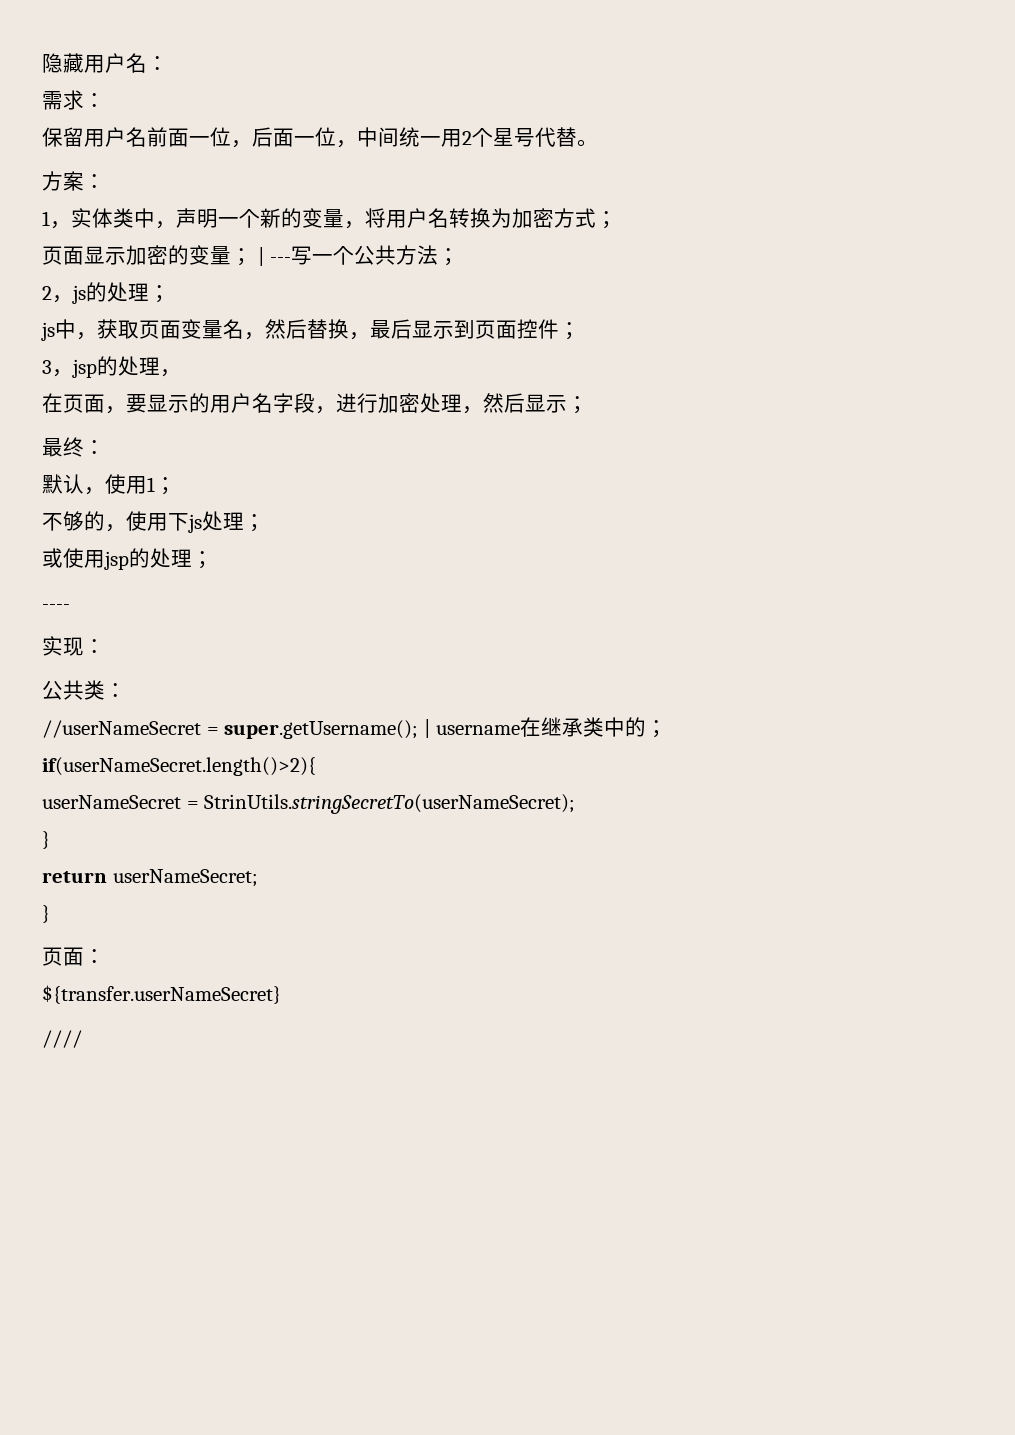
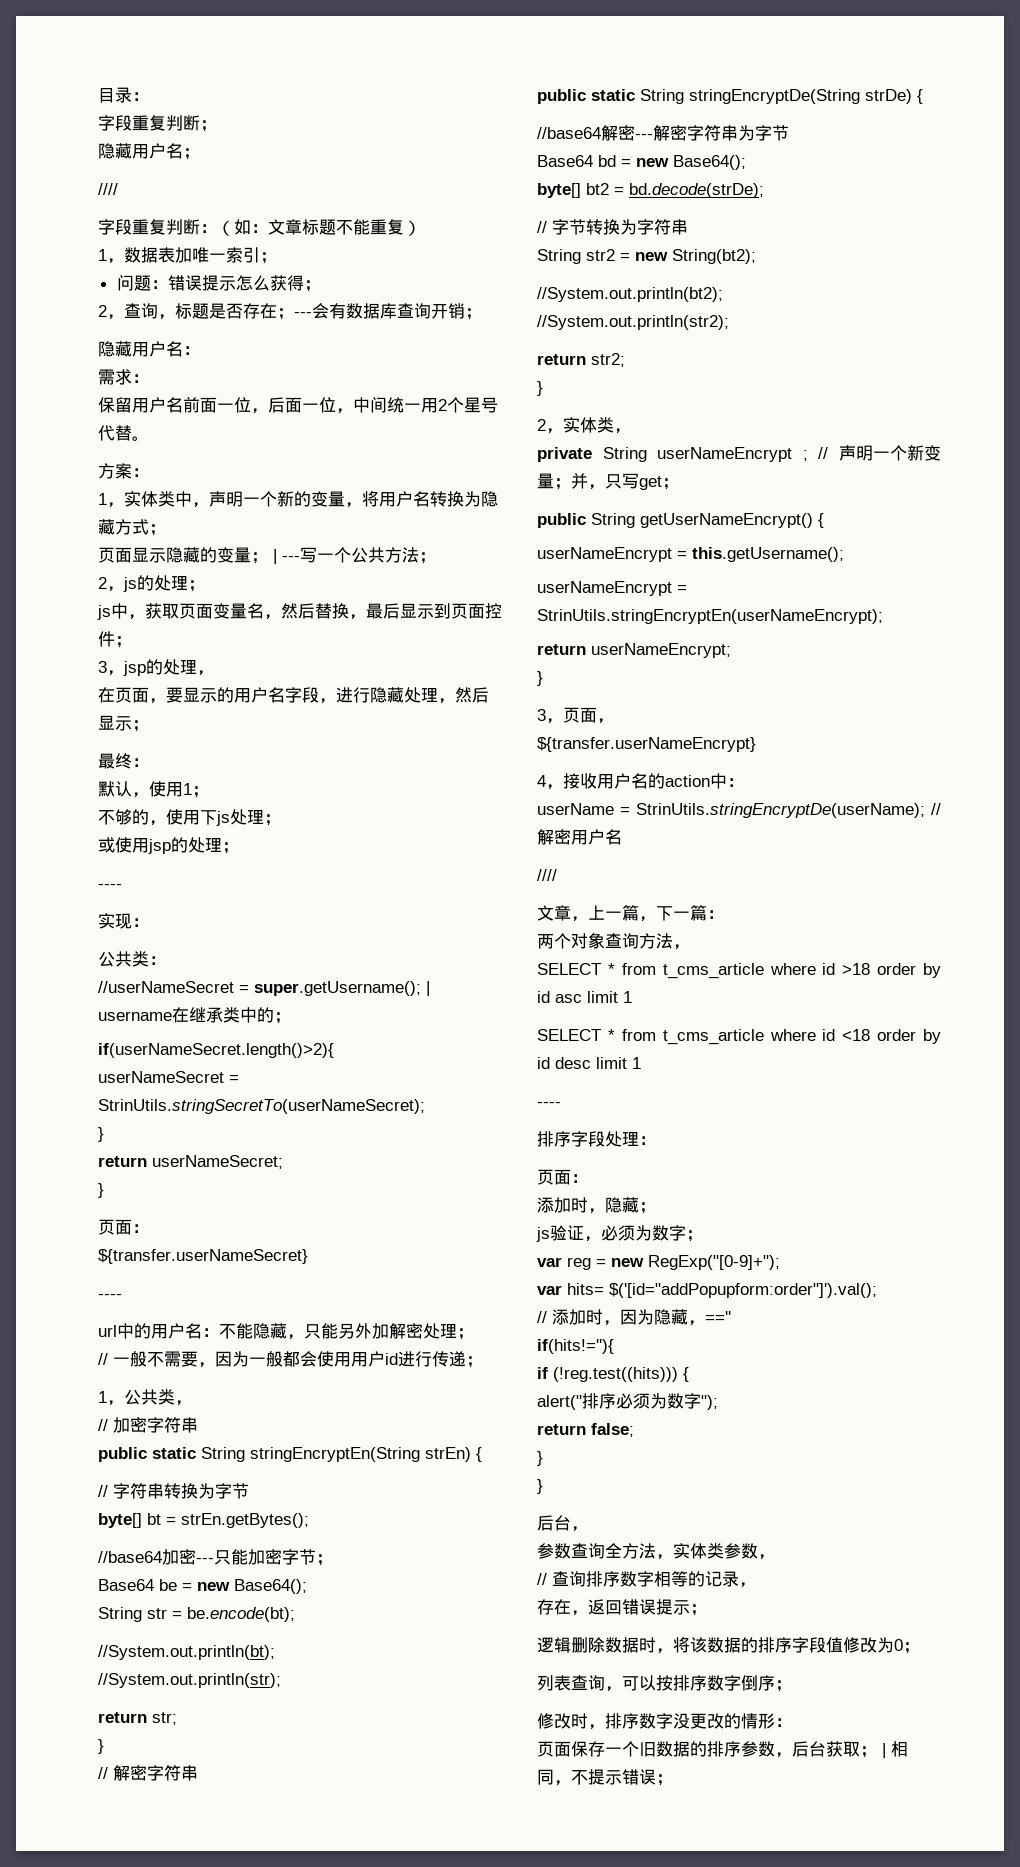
(42, 63) none -> [98,87,149,103] [98,115,217,132] [98,143,200,160] [98,183,118,195] [98,219,421,236] [98,247,277,264] [116,275,321,292] [98,303,482,320] 目录： // 字段重复判断； // 隐藏用户名； // //// // 字段重复判断：（如：文章标题不能重复） // 1，数据表加唯一索引； // 问题：错误提示怎么获得； // 2，查询，标题是否存在；---会有数据库查询开销； //
[512,208,554,228] 加密 -> [481,491,498,507] [98,519,115,535] 隐藏
[126,245,168,265] 加密 -> [166,547,200,563] 隐藏
[378,393,420,413] 加密 -> [370,687,404,703] 隐藏
[42,1030,82,1048] //// -> [98,1294,122,1299] [98,1323,474,1340] [98,1351,483,1368] [98,1389,192,1406] [98,1417,198,1433] [98,1447,482,1462] [98,1483,249,1499] [98,1513,309,1528] [98,1549,333,1566] [98,1579,307,1594] [98,1607,295,1622] [98,1645,275,1660] [98,1673,281,1688] [98,1712,177,1725] [98,1739,104,1754] [98,1765,198,1781] [537,89,923,104] [537,125,789,141] [537,155,746,170] [537,183,764,198] [537,219,688,235] [537,249,756,264] [537,287,723,302] [537,315,729,330] [537,353,625,367] [537,381,543,396] [537,417,631,434] [537,445,941,462] [537,473,679,490] [537,513,824,528] [537,547,844,562] [537,581,687,596] [537,609,883,624] [537,643,731,658] [537,671,543,686] [537,707,614,724] [537,737,756,752] [537,773,744,790] [537,803,941,818] [537,829,622,845] [537,869,557,881] [537,905,724,922] [537,932,690,950] [537,963,941,979] [537,991,632,1003] [537,1029,941,1045] [537,1057,641,1069] [537,1102,561,1107] [537,1131,656,1147] [537,1169,588,1185] [537,1197,656,1214] [536,1225,703,1242] [537,1255,780,1270] [537,1283,877,1298] [537,1309,731,1326] [537,1339,614,1354] [537,1367,689,1382] [537,1393,718,1410] [537,1423,634,1437] [537,1451,543,1466] [537,1479,543,1494] [537,1515,588,1532] [537,1543,775,1560] [537,1571,756,1588] [537,1599,707,1616] [537,1637,920,1654] [537,1675,792,1692] [537,1713,792,1730] [537,1741,908,1758] [537,1769,673,1786] ---- // url中的用户名：不能隐藏，只能另外加解密处理； // // 一般不需要，因为一般都会使用用户id进行传递； // 1，公共类， // // 加密字符串 // public static String stringEncryptEn(String strEn) { // // 字符串转换为字节 // byte[] bt = strEn.getBytes(); // //base64加密---只能加密字节； // Base64 be = new Base64(); // String str = be.encode(bt); // //System.out.println(bt); // //System.out.println(str); // return str; // } // // 解密字符串 // public static String stringEncryptDe(String strDe) { // //base64解密---解密字符串为字节 // Base64 bd = new Base64(); // byte[] bt2 = bd.decode(strDe); // // 字节转换为字符串 // String str2 = new String(bt2); // //System.out.println(bt2); // //System.out.println(str2); // return str2; // } // 2，实体类， // private String userNameEncrypt ; // 声明一个新变量；并，只写get； // public String getUserNameEncrypt() { // userNameEncrypt = this.getUsername(); // userNameEncrypt = StrinUtils.stringEncryptEn(userNameEncrypt); // return userNameEncrypt; // } // 3，页面， // ${transfer.userNameEncrypt} // 4，接收用户名的action中： // userName = StrinUtils.stringEncryptDe(userName); // 解密用户名 // //// // 文章，上一篇，下一篇： // 两个对象查询方法， // SELECT * from t_cms_article where id >18 order by id asc limit 1 // SELECT * from t_cms_article where id <18 order by id desc limit 1 // ---- // 排序字段处理： // 页面： // 添加时，隐藏； // js验证，必须为数字； // var reg = new RegExp("[0-9]+"); // var hits= $('[id="addPopupform:order"]').val(); // // 添加时，因为隐藏，=='' // if(hits!=''){ // if (!reg.test((hits))) { // alert("排序必须为数字"); // return false; // } // } // 后台， // 参数查询全方法，实体类参数， // // 查询排序数字相等的记录， // 存在，返回错误提示； // 逻辑删除数据时，将该数据的排序字段值修改为0； // 列表查询，可以按排序数字倒序； // 修改时，排序数字没更改的情形： // 页面保存一个旧数据的排序参数，后台获取； | 相同，不提示错误；

